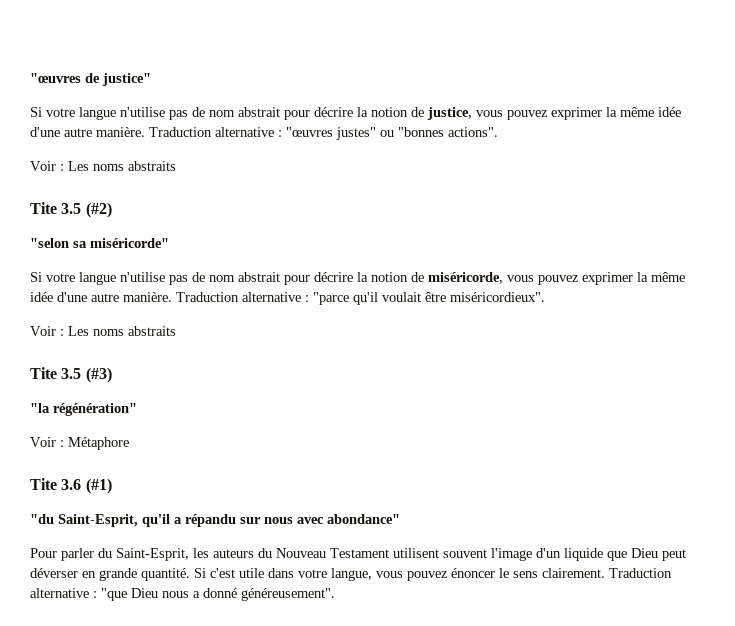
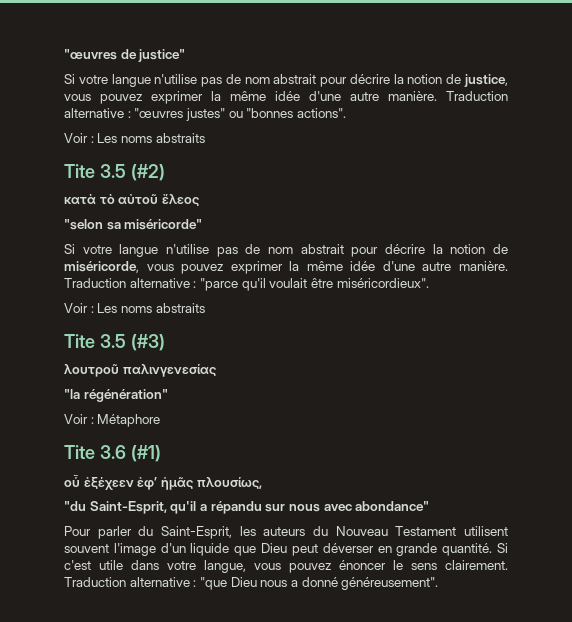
(112, 210) none -> [64,194,199,206] // κατὰ τὸ αὐτοῦ ἔλεος
(112, 375) none -> [64,364,216,377] // λουτροῦ παλινγενεσίας
(112, 486) none -> [64,474,262,490] // οὗ ἐξέχεεν ἐφ’ ἡμᾶς πλουσίως,

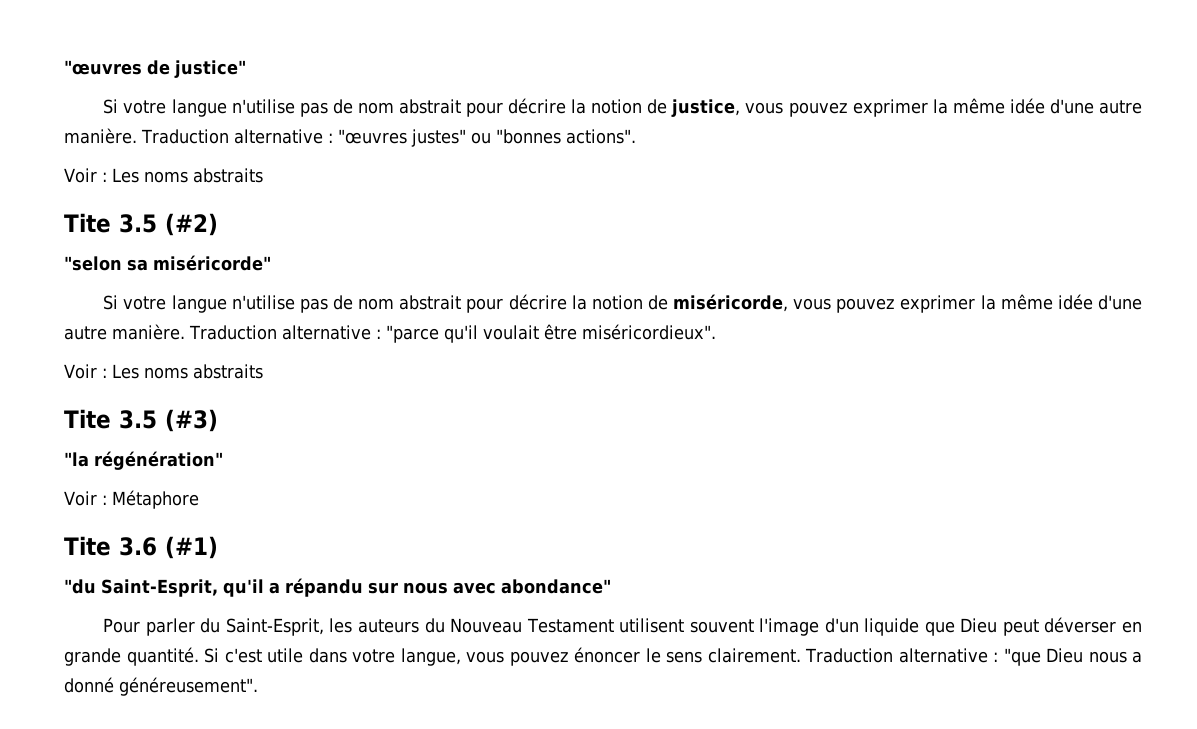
[64,194,199,206] // κατὰ τὸ αὐτοῦ ἔλεος -> (218, 224) none
[64,364,216,377] // λουτροῦ παλινγενεσίας -> (218, 420) none
[64,474,262,490] // οὗ ἐξέχεεν ἐφ’ ἡμᾶς πλουσίως, -> (218, 547) none

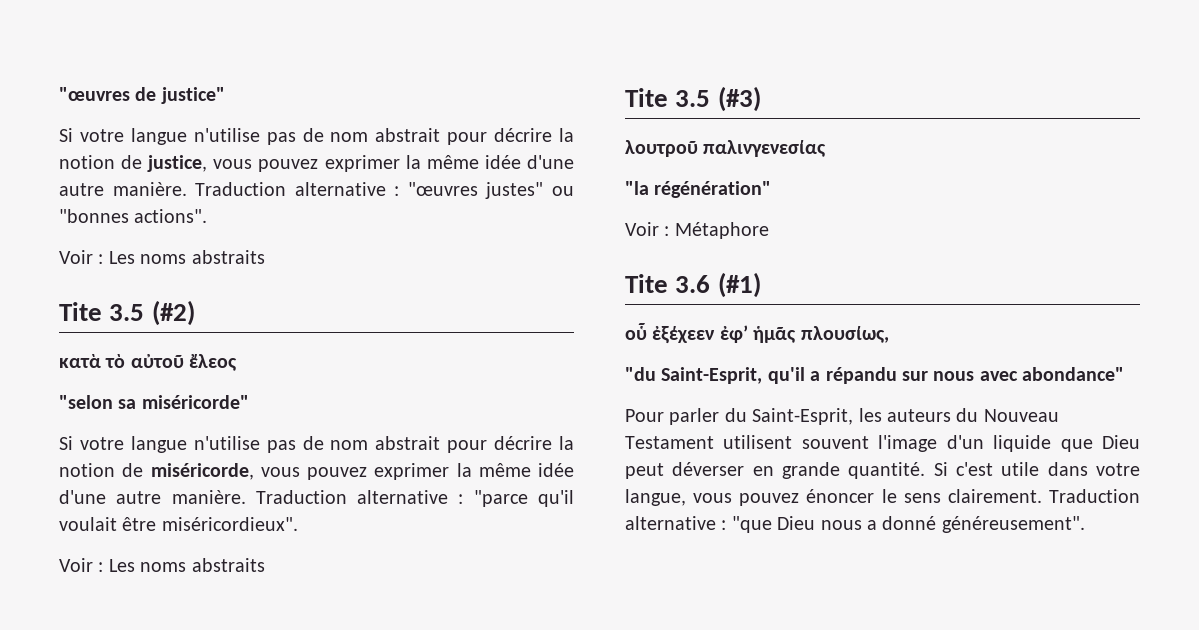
(218, 224) none -> [59,354,238,371] // κατὰ τὸ αὐτοῦ ἔλεος
(218, 420) none -> [625,140,827,157] // λουτροῦ παλινγενεσίας
(218, 547) none -> [625,323,889,344] // οὗ ἐξέχεεν ἐφ’ ἡμᾶς πλουσίως,

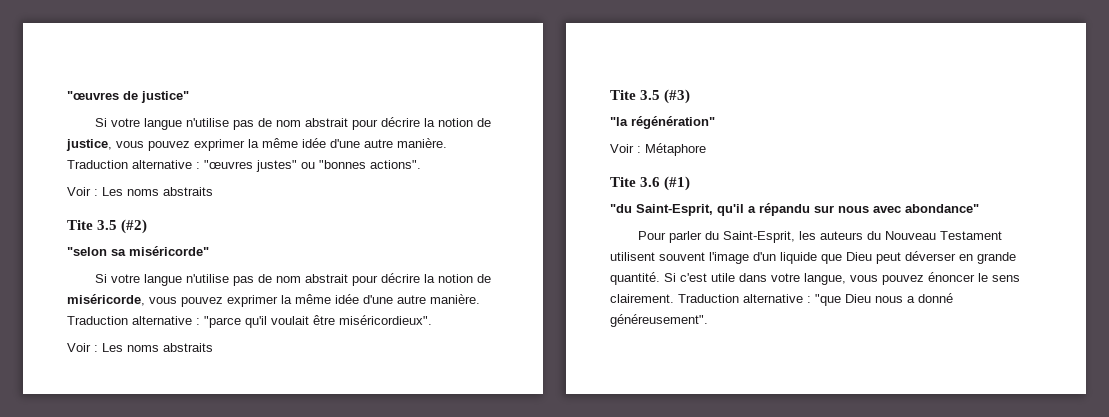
[59,354,238,371] // κατὰ τὸ αὐτοῦ ἔλεος -> (148, 226) none
[625,140,827,157] // λουτροῦ παλινγενεσίας -> (691, 96) none
[625,323,889,344] // οὗ ἐξέχεεν ἐφ’ ἡμᾶς πλουσίως, -> (691, 183) none

